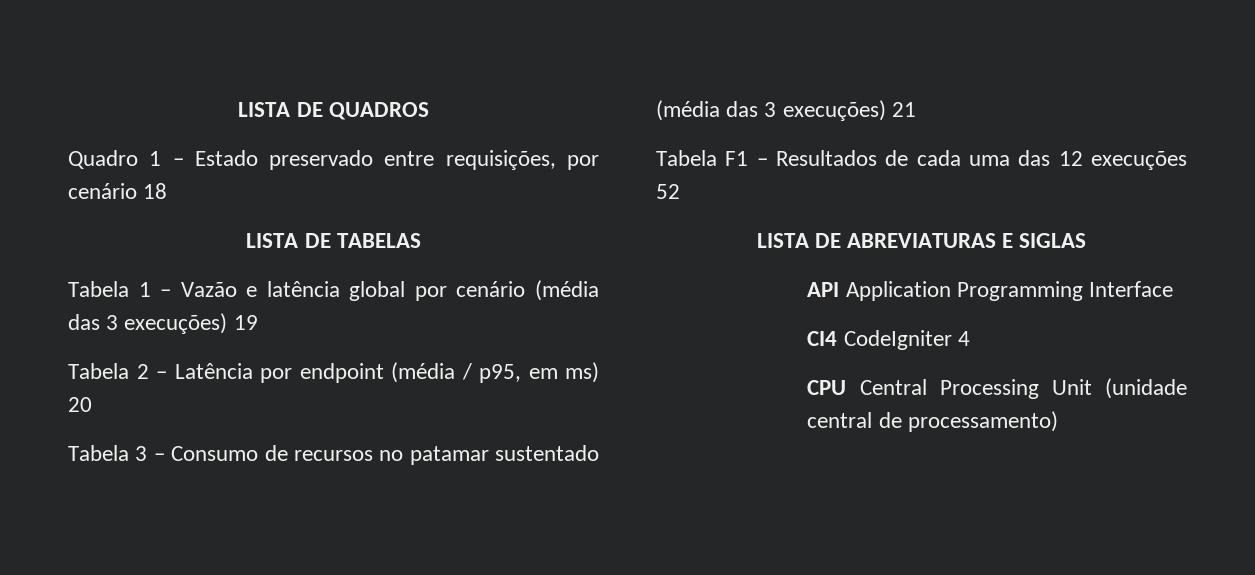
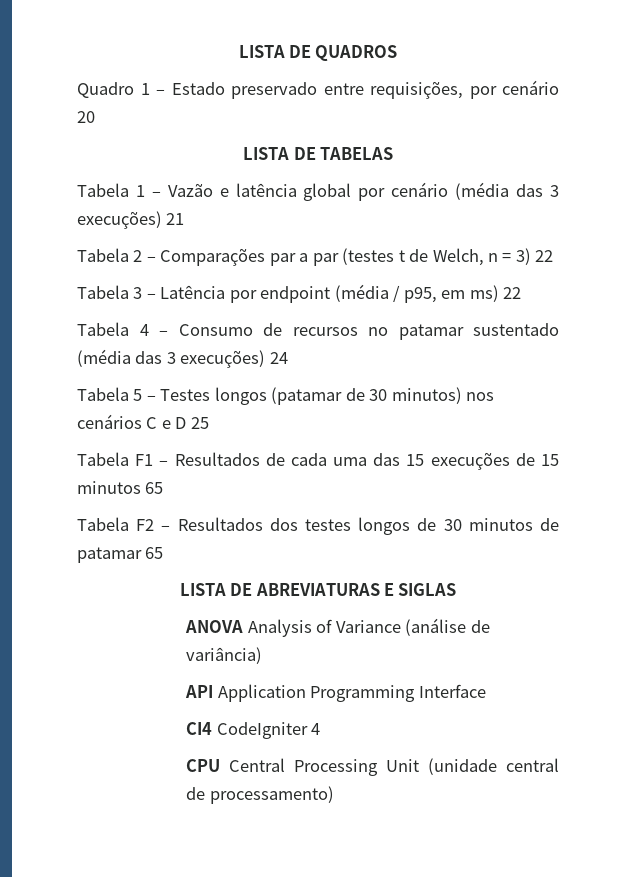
[143,183,168,199] 18 -> [77,111,95,123] 20
[233,315,258,330] 19 -> [166,213,185,225] 21
(167, 375) none -> [160,248,554,266] [77,285,156,299] Comparações par a par (testes t de Welch, n = 3) 22 // Tabela 3 –
[68,397,92,412] [68,445,148,461] 20 // Tabela 3 -> [503,287,522,299] [77,322,149,336] 22 // Tabela 4
[891,102,916,117] 21 -> [269,352,288,364] [77,387,495,405] [77,414,209,429] 24 // Tabela 5 – Testes longos (patamar de 30 minutos) nos cenários C e D 25
[1058,151,1187,170] [656,184,680,199] 12 execuções 52 -> [406,452,559,470] [77,481,164,494] [77,517,559,535] [77,547,164,563] 15 execuções de 15 minutos 65 // Tabela F2 – Resultados dos testes longos de 30 minutos de patamar 65
(1087, 240) none -> [185,618,490,637] [186,647,263,664] // ANOVA Analysis of Variance (análise de variância)

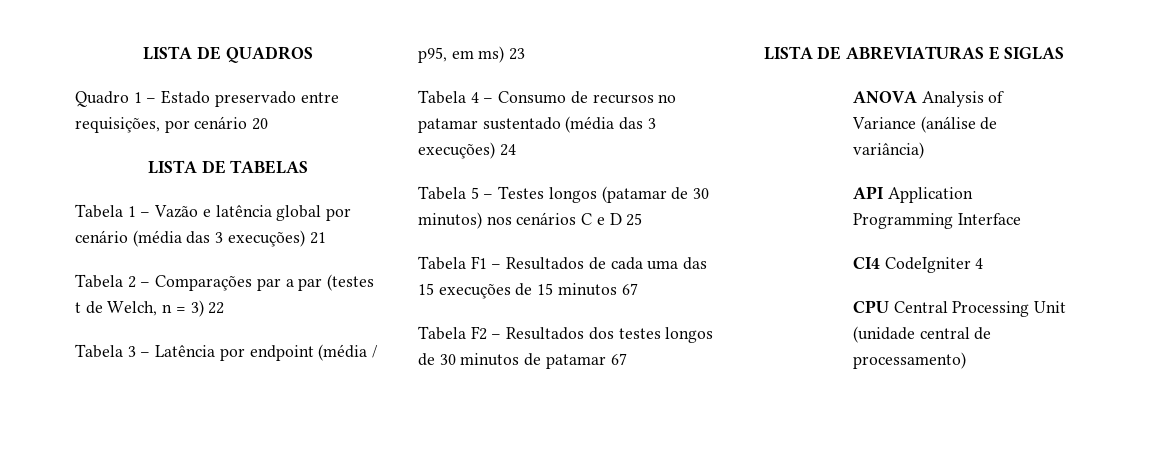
[503,287,522,299] 22 -> [509,48,526,60] 23
[145,482,164,494] 65 -> [621,283,638,295] 67
[145,547,164,559] 65 -> [610,353,627,365] 67

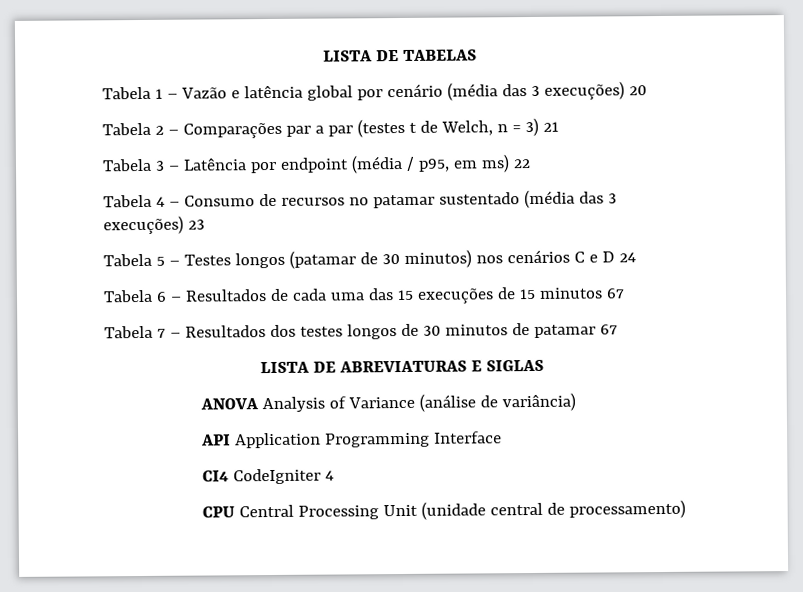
[143,46,313,63] [75,90,339,107] [75,116,269,133] [147,160,226,174] LISTA DE QUADROS // Quadro 1 – Estado preservado entre requisições, por cenário 20 // LISTA DE -> [323,50,399,62] LISTA DE
[309,232,326,244] 21 -> [628,85,647,96] 20
[208,302,225,314] 22 -> [542,121,559,132] 21
[509,48,526,60] 23 -> [512,159,531,169] 22
[499,144,516,156] 24 -> [187,219,205,230] 23
[626,213,643,226] [418,256,487,270] 25 // Tabela F1 -> [618,252,636,263] [103,289,167,303] 24 // Tabela 6
[470,326,487,340] F2 -> [156,328,166,338] 7

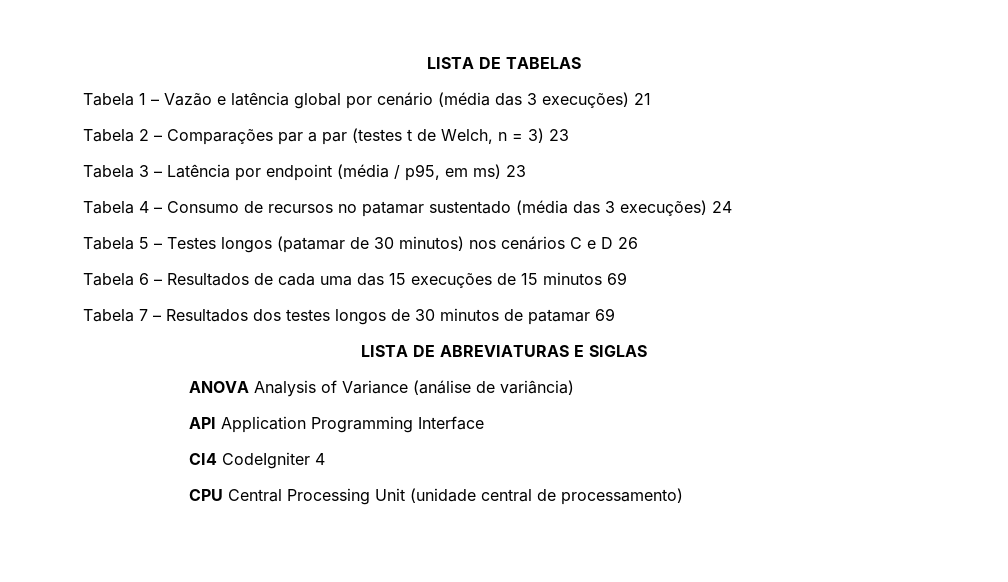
[628,85,647,96] 20 -> [634,93,651,105] 21
[542,121,559,132] 21 -> [549,129,569,141] 23
[512,159,531,169] 22 -> [506,165,526,177] 23
[187,219,205,230] 23 -> [712,201,732,213] 24
[618,252,636,263] 24 -> [618,237,638,249] 26
[605,288,625,299] 67 -> [607,272,627,285] 69
[599,324,618,335] 67 -> [595,308,615,321] 69

